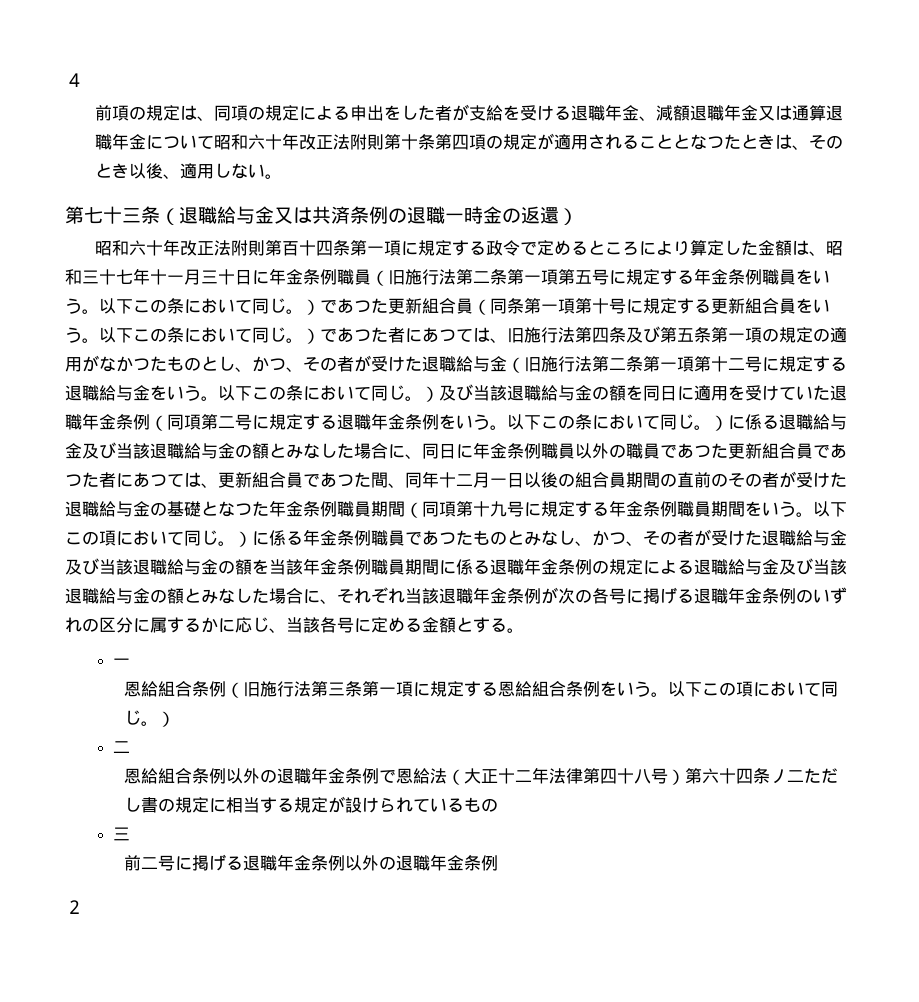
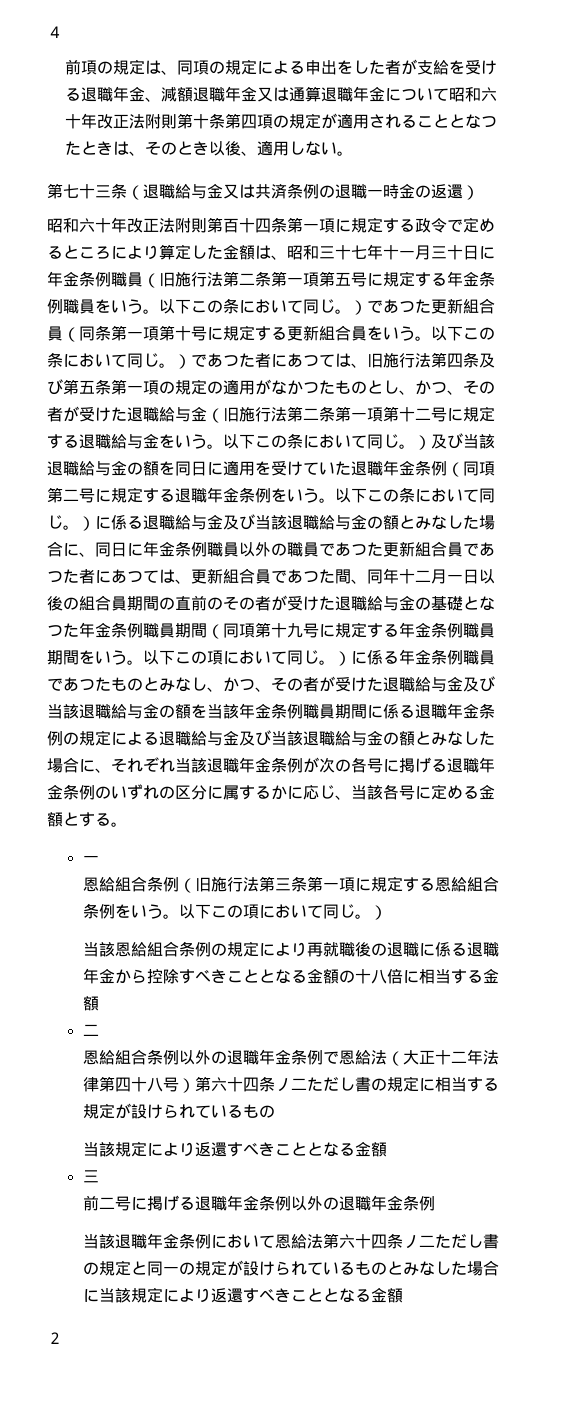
(176, 719) none -> [83,941,500,957] [83,968,500,984] [83,996,100,1011] // 当該恩給組合条例の規定により再就職後の退職に係る退職年金から控除すべきこととなる金額の十八倍に相当する金額
(499, 805) none -> [83,1141,388,1157] // 当該規定により返還すべきこととなる金額
(499, 863) none -> [83,1233,500,1249] [83,1260,500,1276] [83,1287,404,1303] // 当該退職年金条例において恩給法第六十四条ノ二ただし書の規定と同一の規定が設けられているものとみなした場合に当該規定により返還すべきこととなる金額

